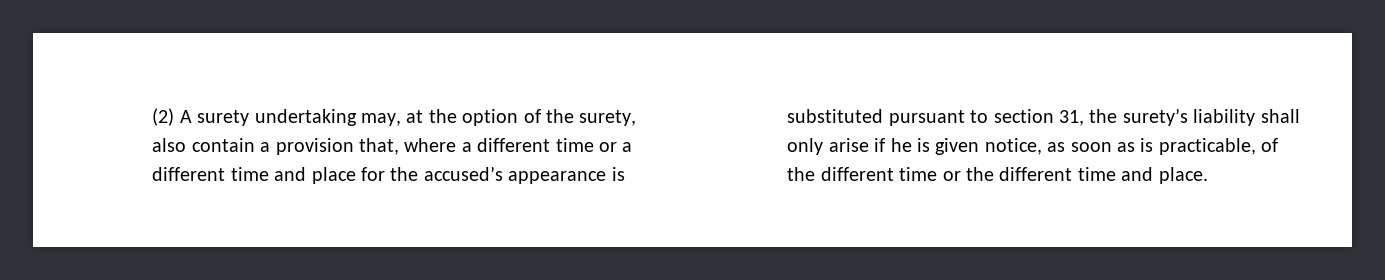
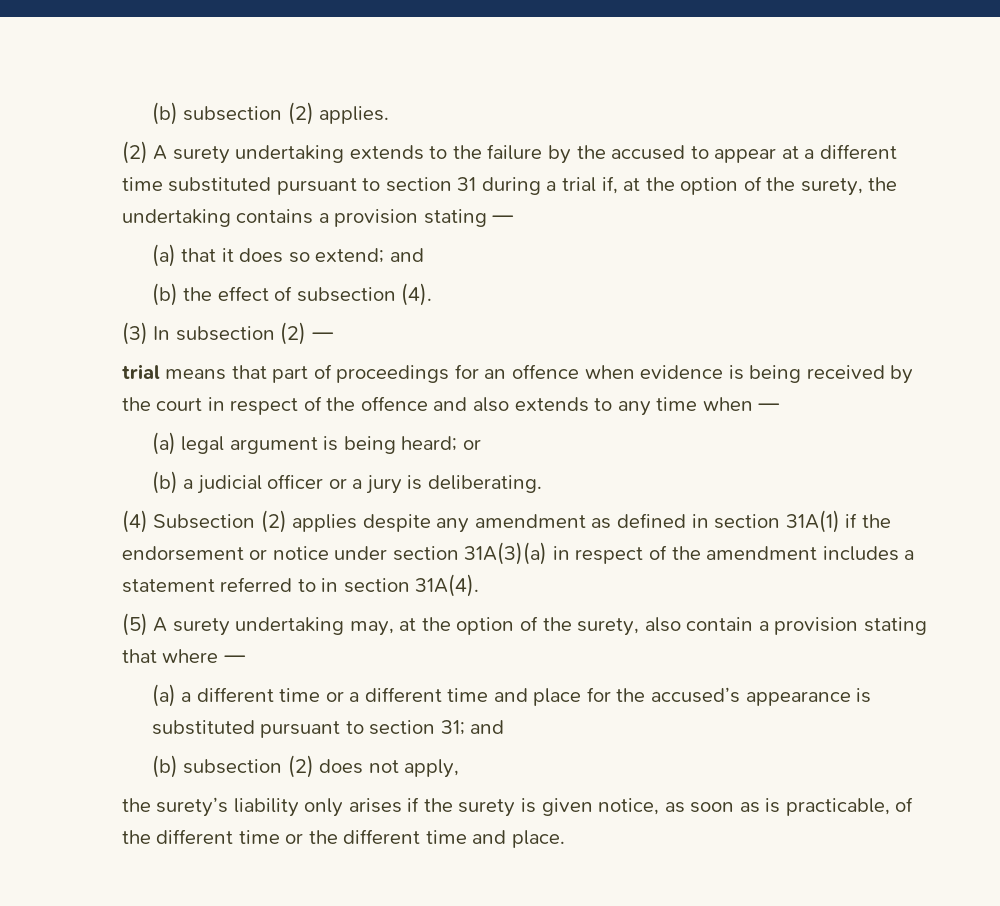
[152,108,175,126] (2) -> [151,102,390,125] [121,141,897,164] [121,176,898,196] [121,209,515,227] [151,244,424,267] [151,283,433,306] [121,322,334,345] [121,364,914,384] [121,396,781,416] [151,432,481,455] [151,471,542,494] [121,510,891,533] [121,542,915,565] [121,574,480,597] [121,613,148,636] (b) subsection (2) applies. // (2) A surety undertaking extends to the failure by the accused to appear at a different time substituted pursuant to section 31 during a trial if, at the option of the surety, the undertaking contains a provision stating — // (a) that it does so extend; and // (b) the effect of subsection (4). // (3) In subsection (2) — // trial means that part of proceedings for an offence when evidence is being received by the court in respect of the offence and also extends to any time when — // (a) legal argument is being heard; or // (b) a judicial officer or a jury is deliberating. // (4) Subsection (2) applies despite any amendment as defined in section 31A(1) if the endorsement or notice under section 31A(3)(a) in respect of the amendment includes a statement referred to in section 31A(4). // (5)
[359,138,457,155] that, where -> [863,617,927,635] [121,649,246,663] [151,684,176,707] stating that where — // (a)
[1059,108,1300,126] [787,138,912,155] 31, the surety’s liability shall only arise if he -> [440,720,505,735] [151,755,460,778] [121,797,516,817] 31; and // (b) subsection (2) does not apply, // the surety’s liability only arises if the surety

